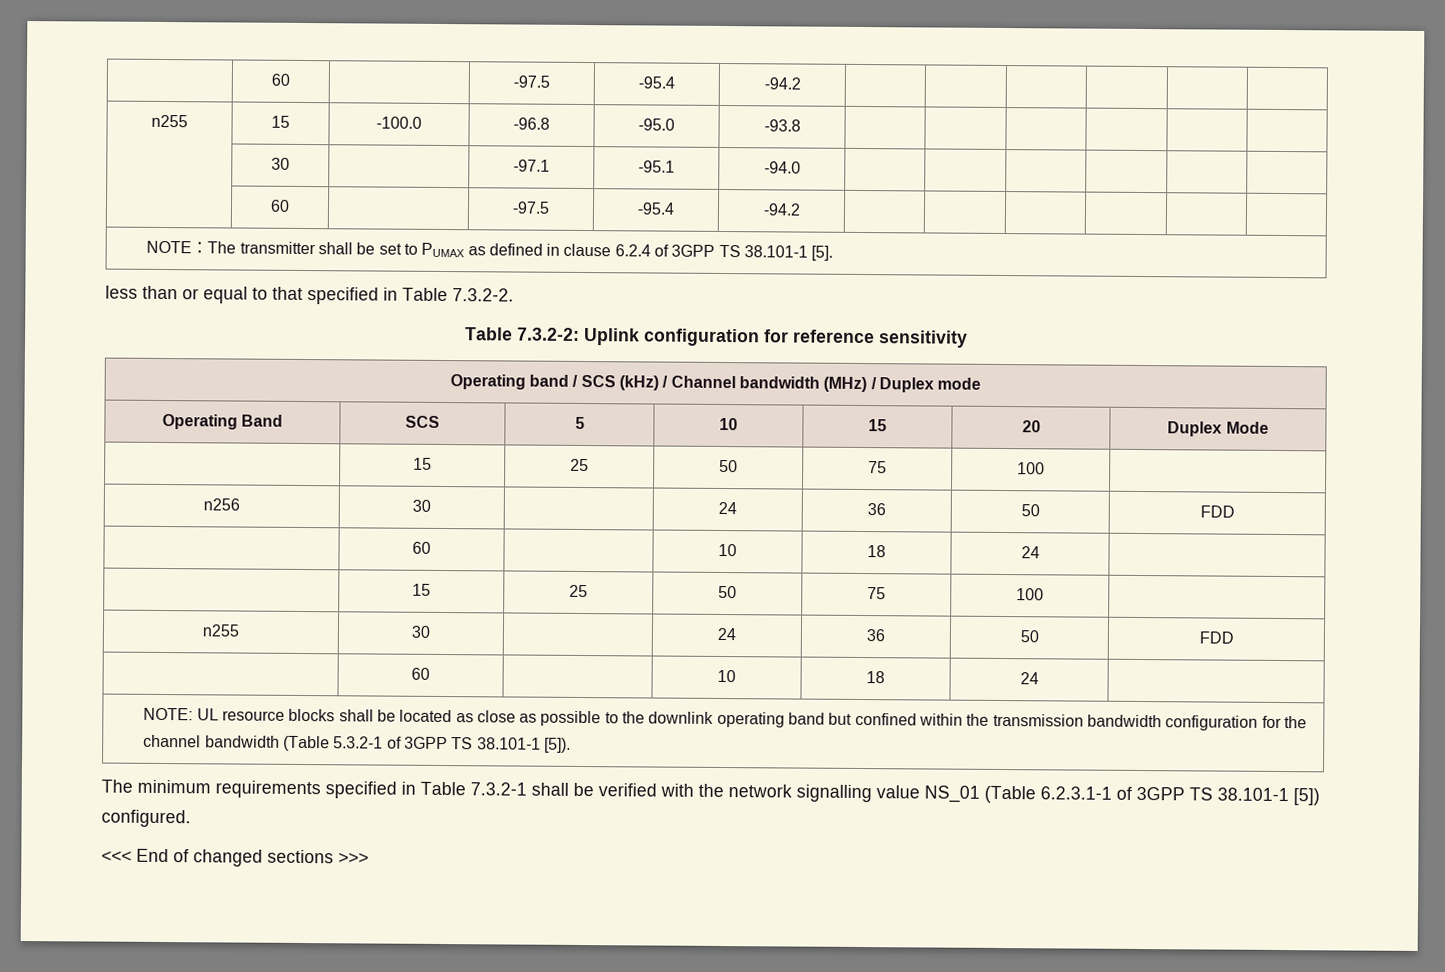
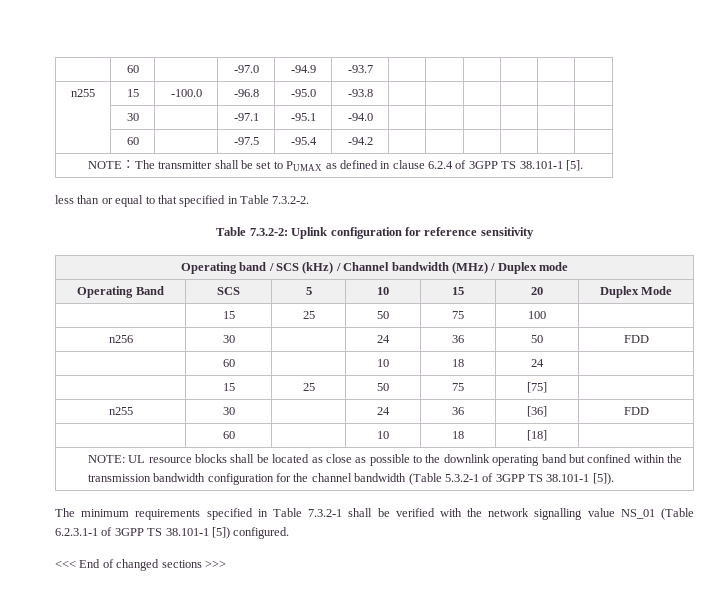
[271,73,290,86] [513,75,550,88] [638,76,675,89] [763,77,801,90] | 60 | | -97.5 | -95.4 | -94.2 -> [126,65,139,73] [233,65,259,73] [290,65,316,73] [347,65,373,73] | 60 | | -97.0 | -94.9 | -93.7
[1016,588,1044,601] 100 -> [527,382,547,393] [75]
[1019,630,1039,643] [1198,631,1234,644] [411,667,430,680] [717,669,736,683] [866,671,885,684] [1019,672,1039,685] 50 | FDD // | 60 | | 10 | 18 | 24 -> [527,406,547,417] [623,407,649,415] [222,431,235,439] [377,431,389,439] [452,431,464,439] [527,430,547,441] [36] | FDD // | 60 | | 10 | 18 | [18]

